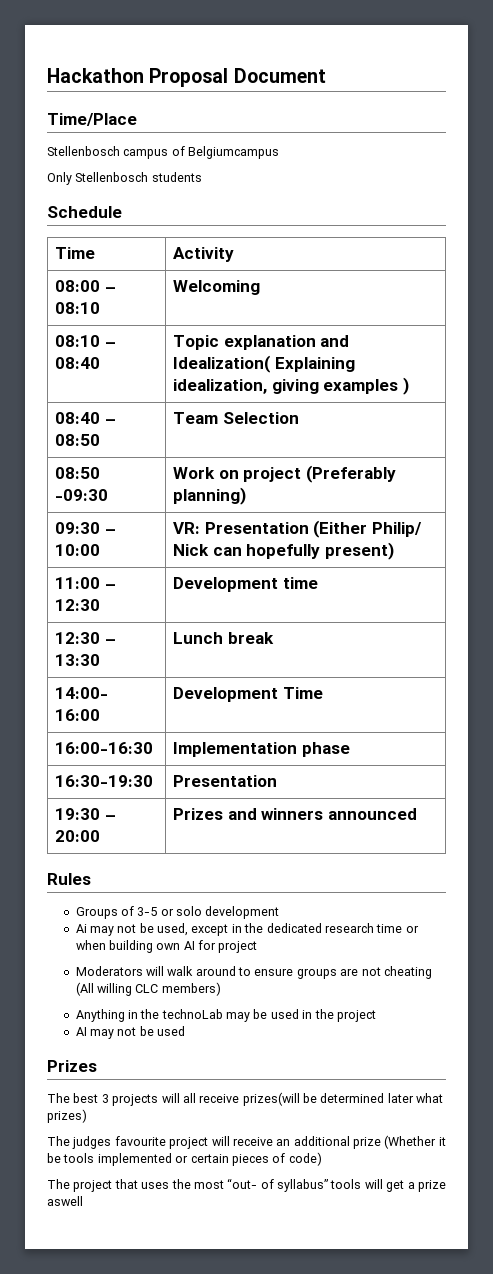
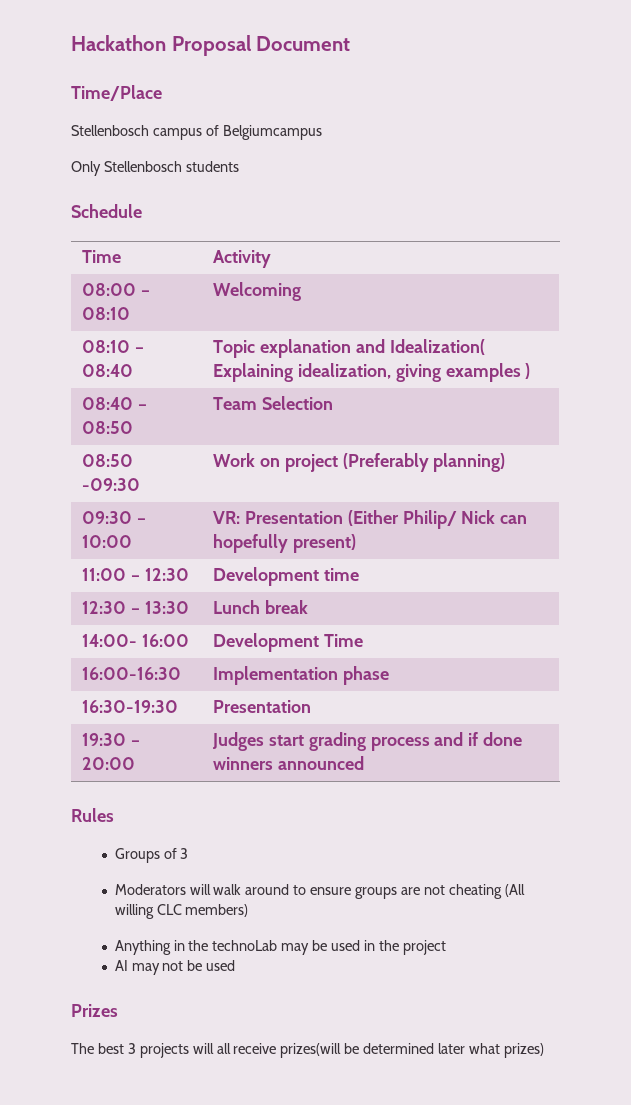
[173,808,257,820] Prizes and -> [211,732,523,751] Judges start grading process and if done
[137,906,280,919] [75,923,419,936] [75,940,258,953] 3-5 or solo development // Ai may not be used, except in the dedicated research time or when building own AI for project -> [180,848,189,859] 3
[47,1135,446,1149] [47,1152,322,1166] [47,1178,446,1192] [47,1196,83,1206] // The judges favourite project will receive an additional prize (Whether it be tools implemented or certain pieces of code) // The project that uses the most “out- of syllabus” tools will get a prize aswell -> (544, 1050) none

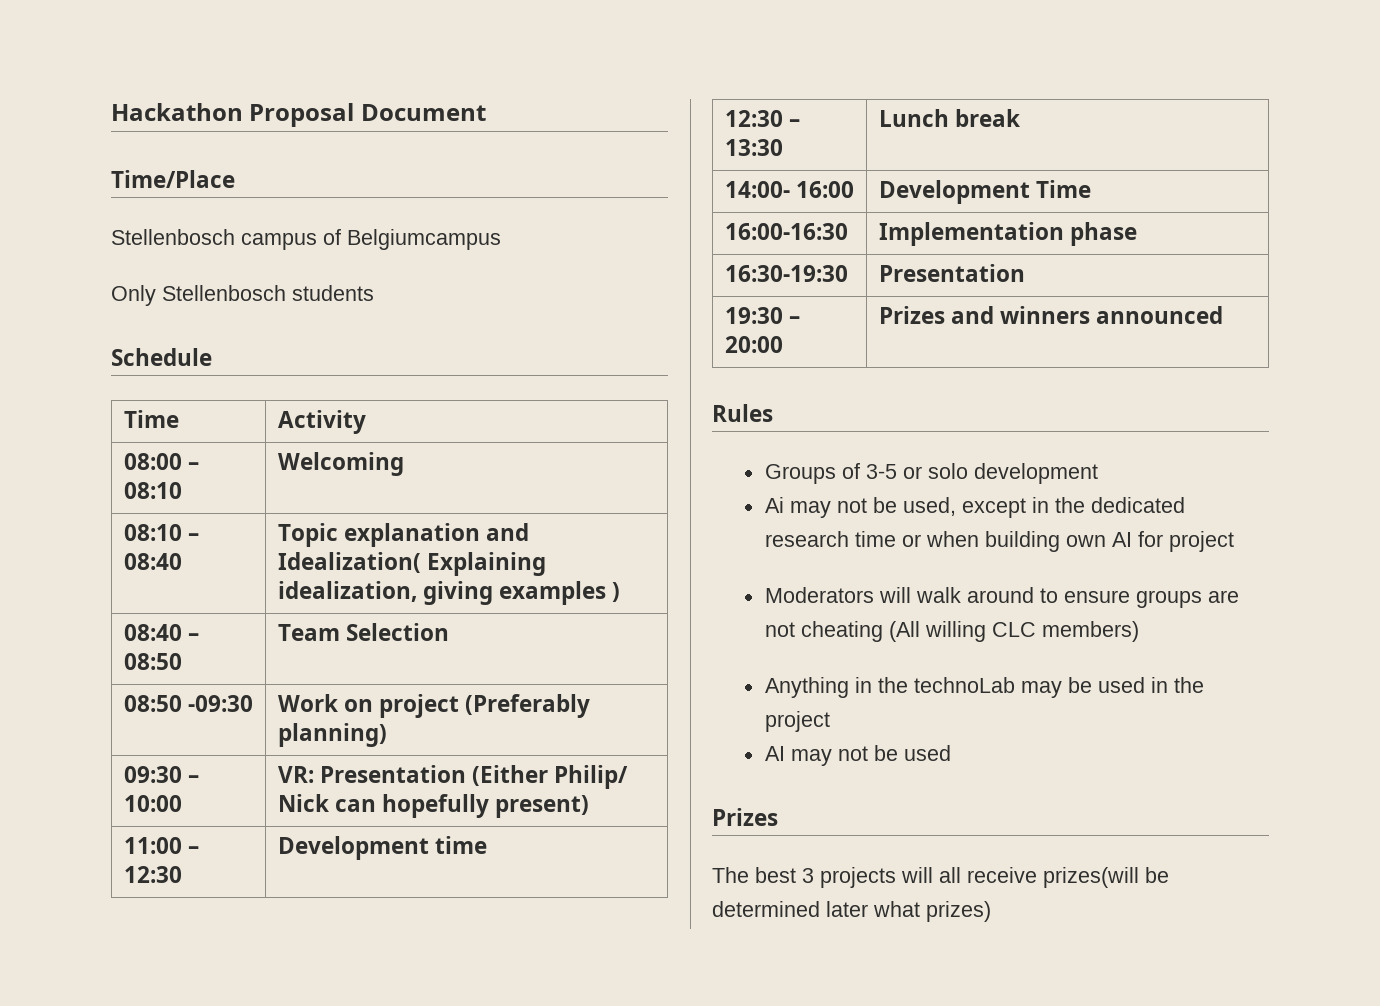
[211,732,523,751] Judges start grading process and if done -> [878,306,994,324] Prizes and
[180,848,189,859] 3 -> [865,463,1098,484] [764,497,1185,518] [764,531,1234,552] 3-5 or solo development // Ai may not be used, except in the dedicated research time or when building own AI for project

